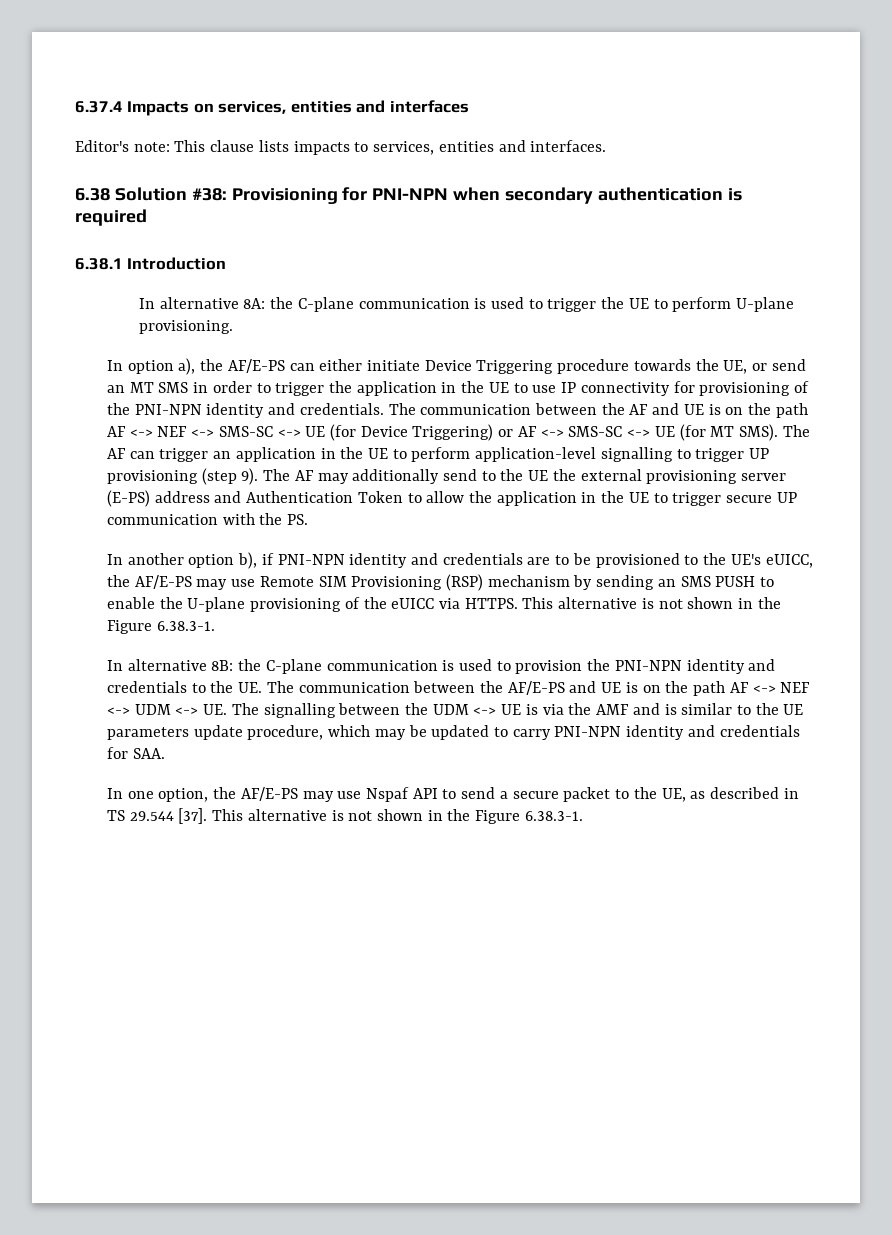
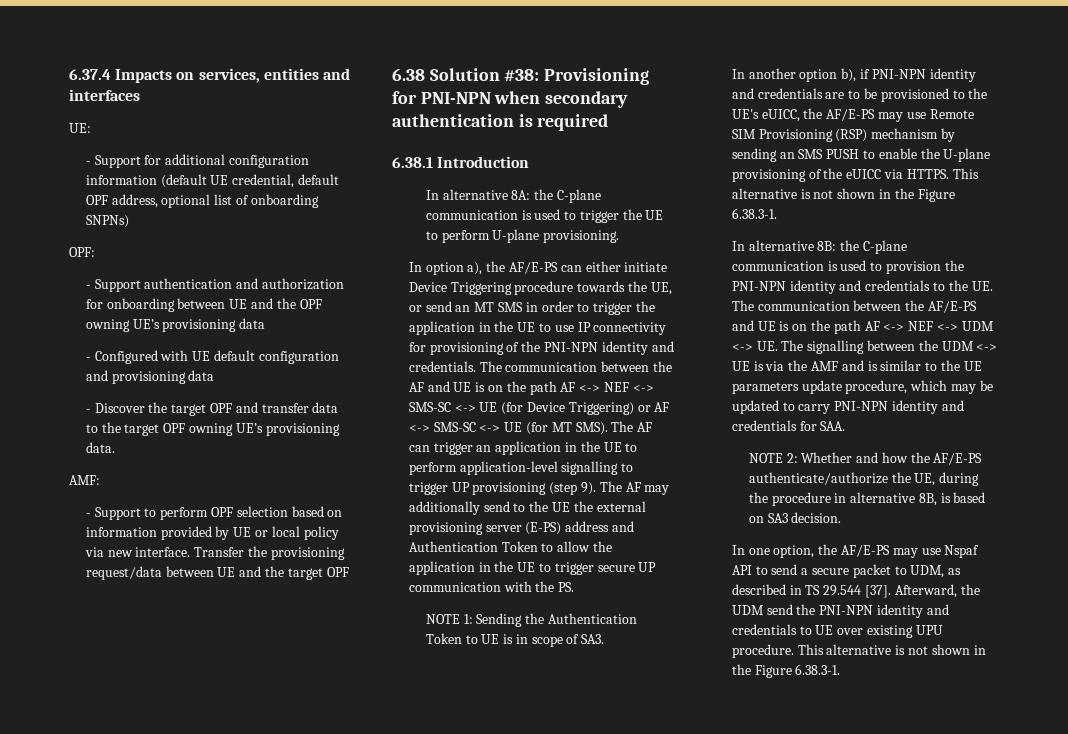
[75,140,607,155] Editor's note: This clause lists impacts to services, entities and interfaces. -> [69,123,91,133] [85,154,310,168] [85,174,340,188] [85,194,319,208] [85,215,129,228] [69,247,95,257] [85,278,345,292] [85,298,322,312] [85,318,266,332] [85,350,339,364] [85,370,215,384] [85,402,339,416] [85,422,340,436] [85,442,115,453] [69,475,100,485] [85,506,343,520] [85,526,339,540] [84,546,345,560] [85,566,349,580] UE: // - Support for additional configuration information (default UE credential, default OPF address, optional list of onboarding SNPNs) // OPF: // - Support authentication and authorization for onboarding between UE and the OPF owning UE’s provisioning data // - Configured with UE default configuration and provisioning data // - Discover the target OPF and transfer data to the target OPF owning UE’s provisioning data. // AMF: // - Support to perform OPF selection based on information provided by UE or local policy via new interface. Transfer the provisioning request/data between UE and the target OPF
(309, 519) none -> [425,613,637,627] [425,633,605,647] // NOTE 1: Sending the Authentication Token to UE is in scope of SA3.
(165, 753) none -> [748,452,983,465] [748,472,980,486] [748,492,986,506] [748,512,842,523] // NOTE 2: Whether and how the AF/E-PS authenticate/authorize the UE, during the procedure in alternative 8B, is based on SA3 decision.
[633,787,686,802] the UE, -> [910,565,945,578] UDM,
(208, 816) none -> [894,584,980,598] [731,604,949,618] [731,624,943,638] [731,644,794,658] Afterward, the UDM send the PNI-NPN identity and credentials to UE over existing UPU procedure.

